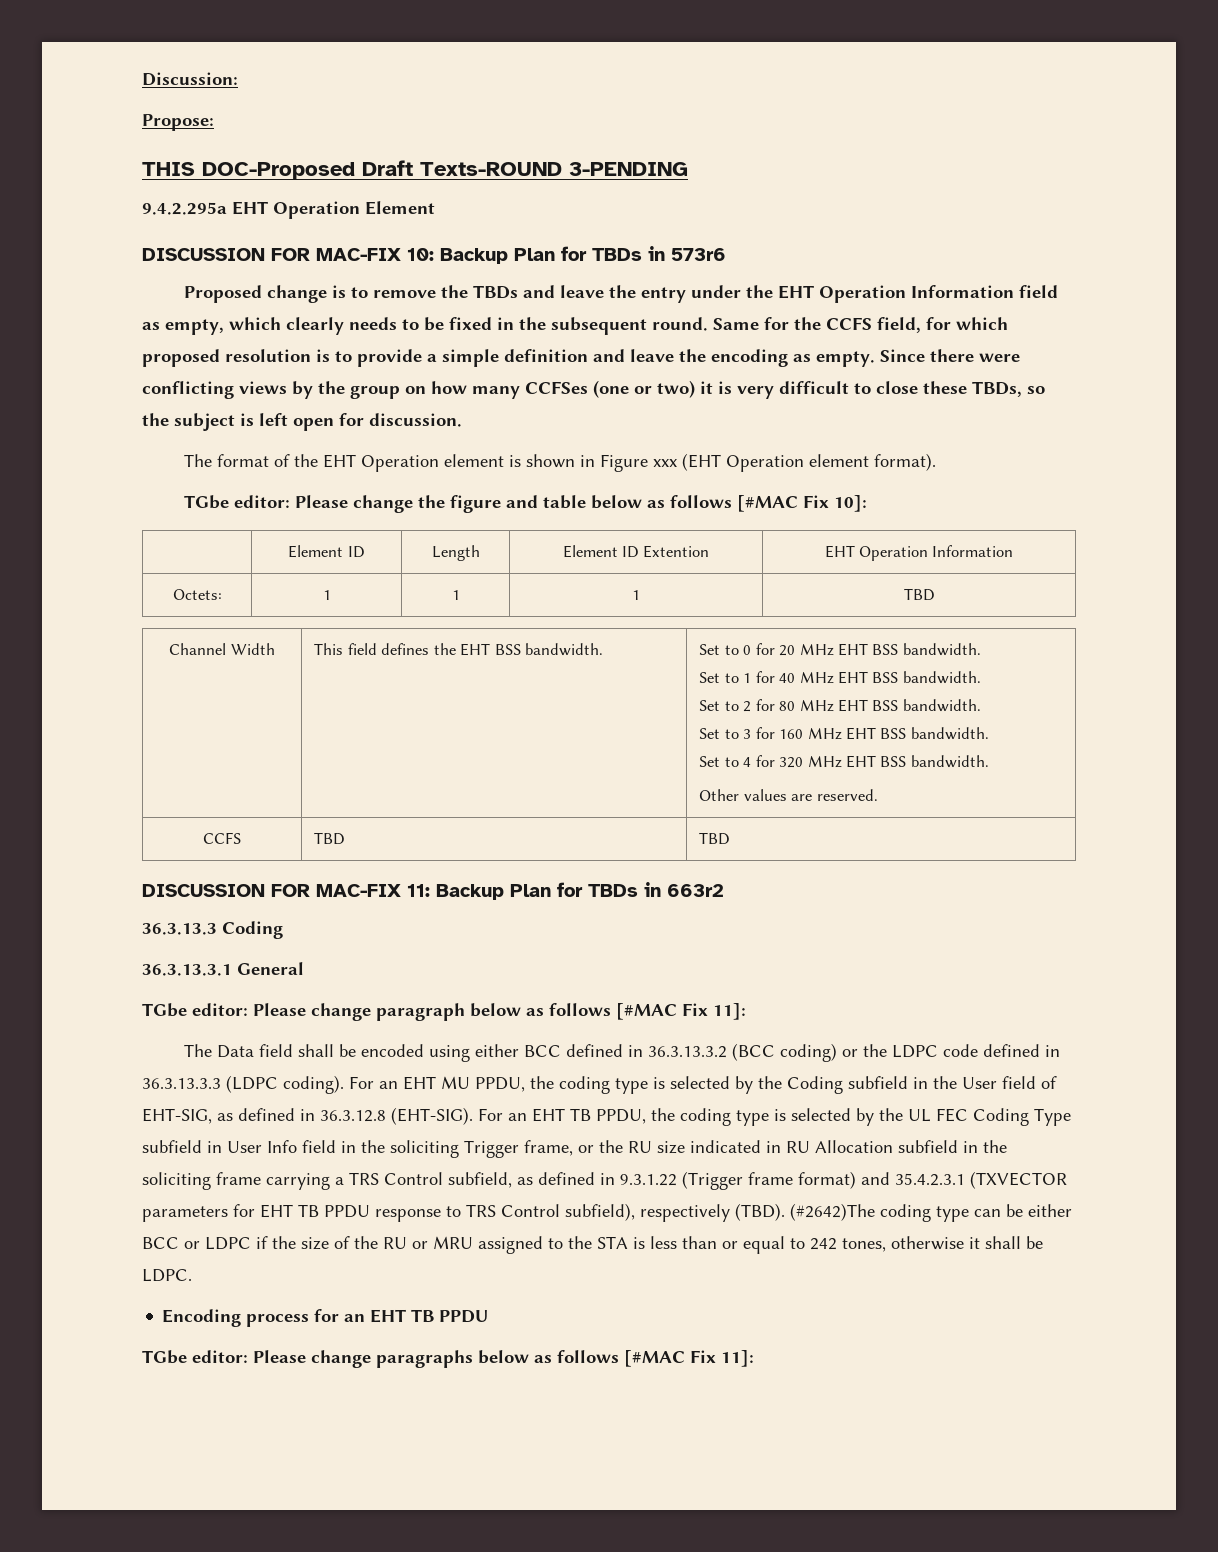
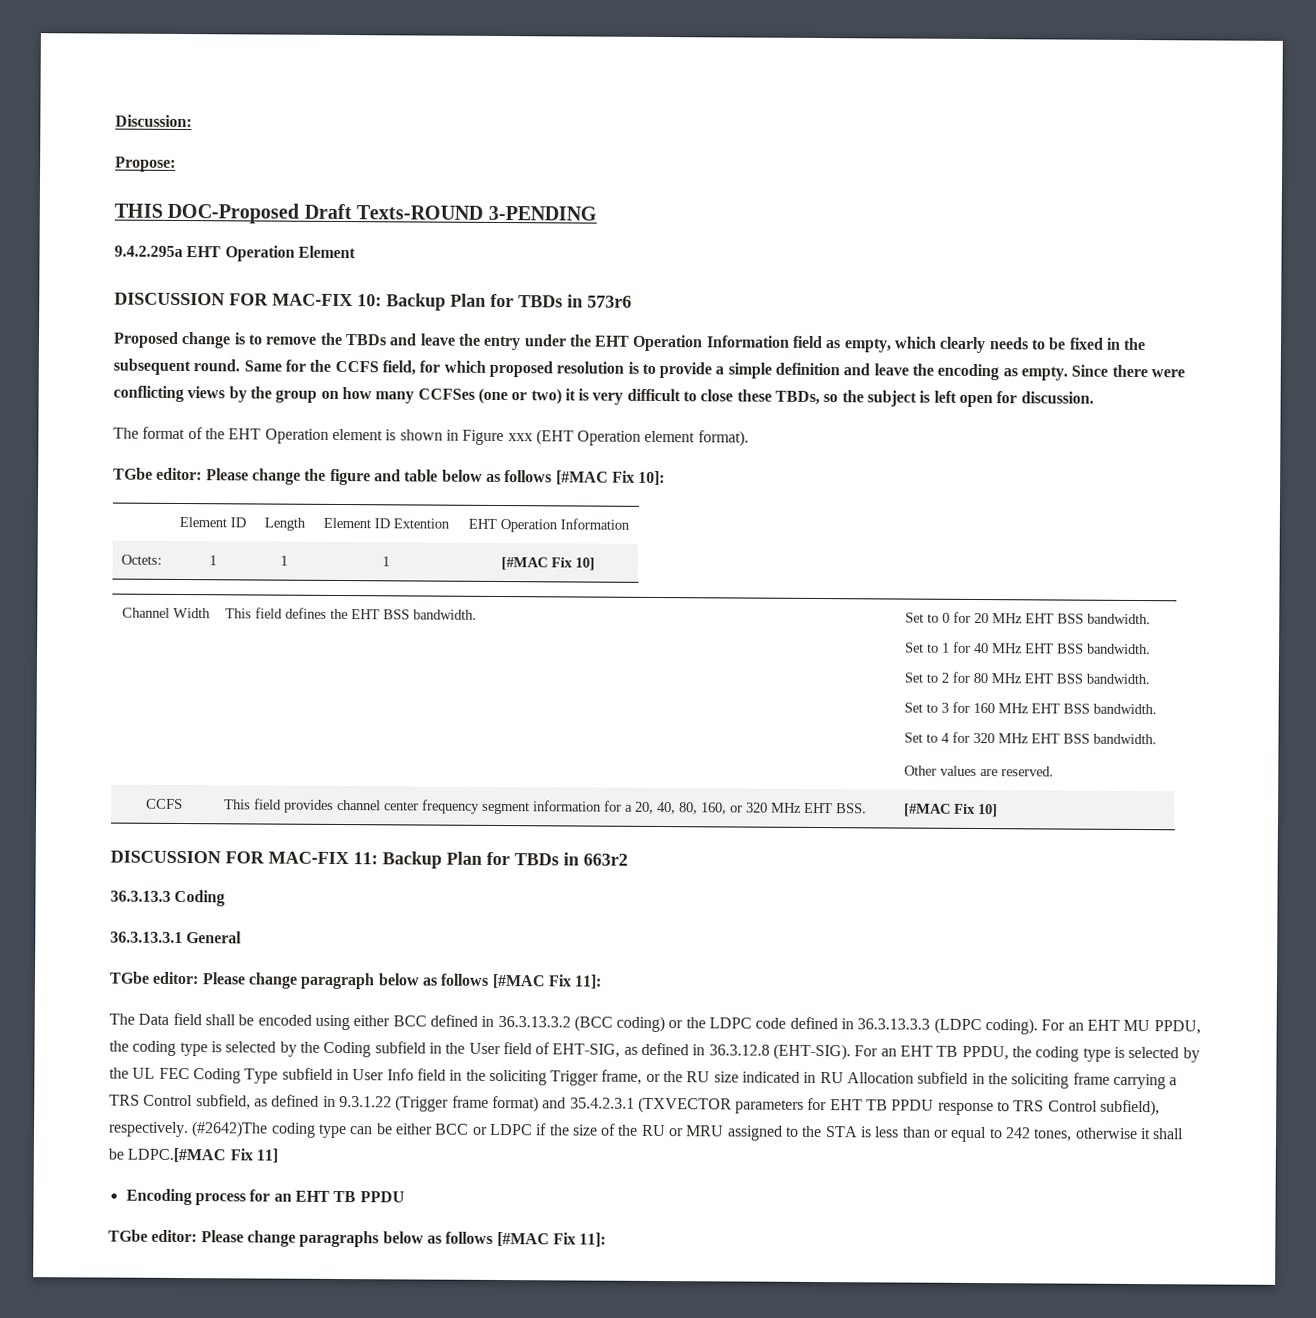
[903,588,935,601] TBD -> [501,557,595,571] [#MAC Fix 10]
[314,832,346,845] [699,832,731,845] TBD | TBD -> [224,798,868,815] [904,803,999,818] This field provides channel center frequency segment information for a 20, 40, 80, 160, or 320 MHz EHT BSS. | [#MAC Fix 10]
[640,1203,785,1222] respectively (TBD). -> [108,1121,189,1138] respectively.
[142,1269,192,1282] LDPC. -> [127,1147,278,1163] LDPC.[#MAC Fix 11]

